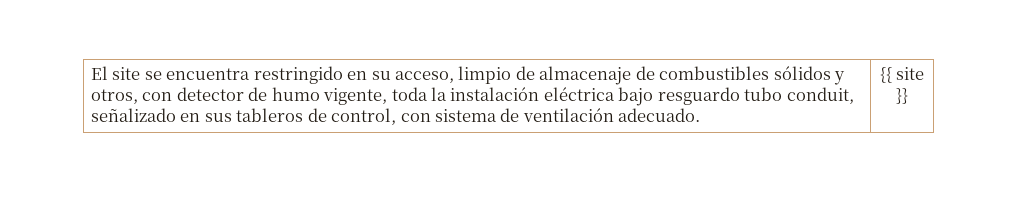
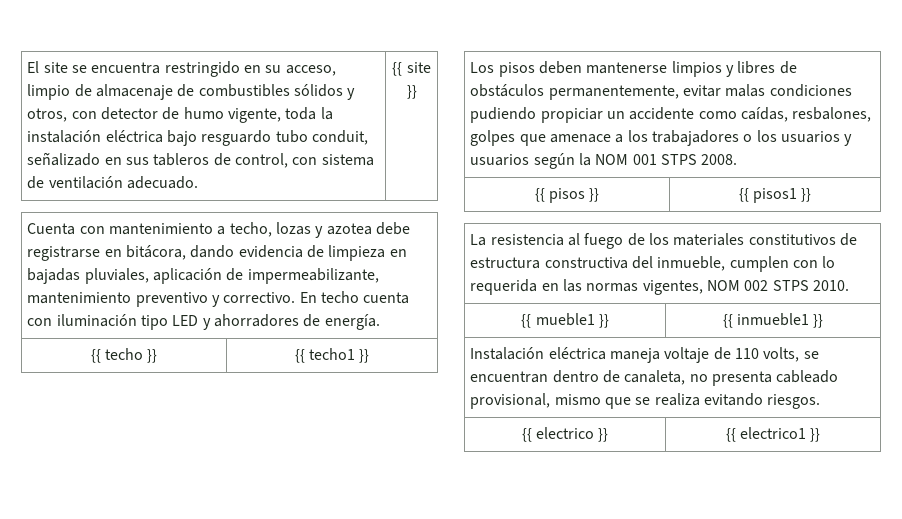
(908, 96) none -> [27,222,411,238] [27,245,407,261] [27,268,379,284] [27,291,410,307] [27,314,380,330] [90,348,158,363] [294,348,370,363] [470,61,797,77] [470,84,852,100] [470,107,872,123] [470,130,853,146] [470,153,738,169] [534,188,600,203] [738,188,812,203] [470,233,858,249] [470,256,836,272] [470,279,850,295] [521,313,609,328] [722,313,824,328] [470,347,819,363] [470,370,839,386] [470,393,821,409] [521,427,609,442] [725,427,821,442] // Cuenta con mantenimiento a techo, lozas y azotea debe registrarse en bitácora, dando evidencia de limpieza en bajadas pluviales, aplicación de impermeabilizante, mantenimiento preventivo y correctivo. En techo cuenta con iluminación tipo LED y ahorradores de energía. // {{ techo }} | {{ techo1 }} // Los pisos deben mantenerse limpios y libres de obstáculos permanentemente, evitar malas condiciones pudiendo propiciar un accidente como caídas, resbalones, golpes que amenace a los trabajadores o los usuarios y usuarios según la NOM 001 STPS 2008. // {{ pisos }} | {{ pisos1 }} // La resistencia al fuego de los materiales constitutivos de estructura constructiva del inmueble, cumplen con lo requerida en las normas vigentes, NOM 002 STPS 2010. // {{ mueble1 }} | {{ inmueble1 }} // Instalación eléctrica maneja voltaje de 110 volts, se encuentran dentro de canaleta, no presenta cableado provisional, mismo que se realiza evitando riesgos. // {{ electrico }} | {{ electrico1 }}

